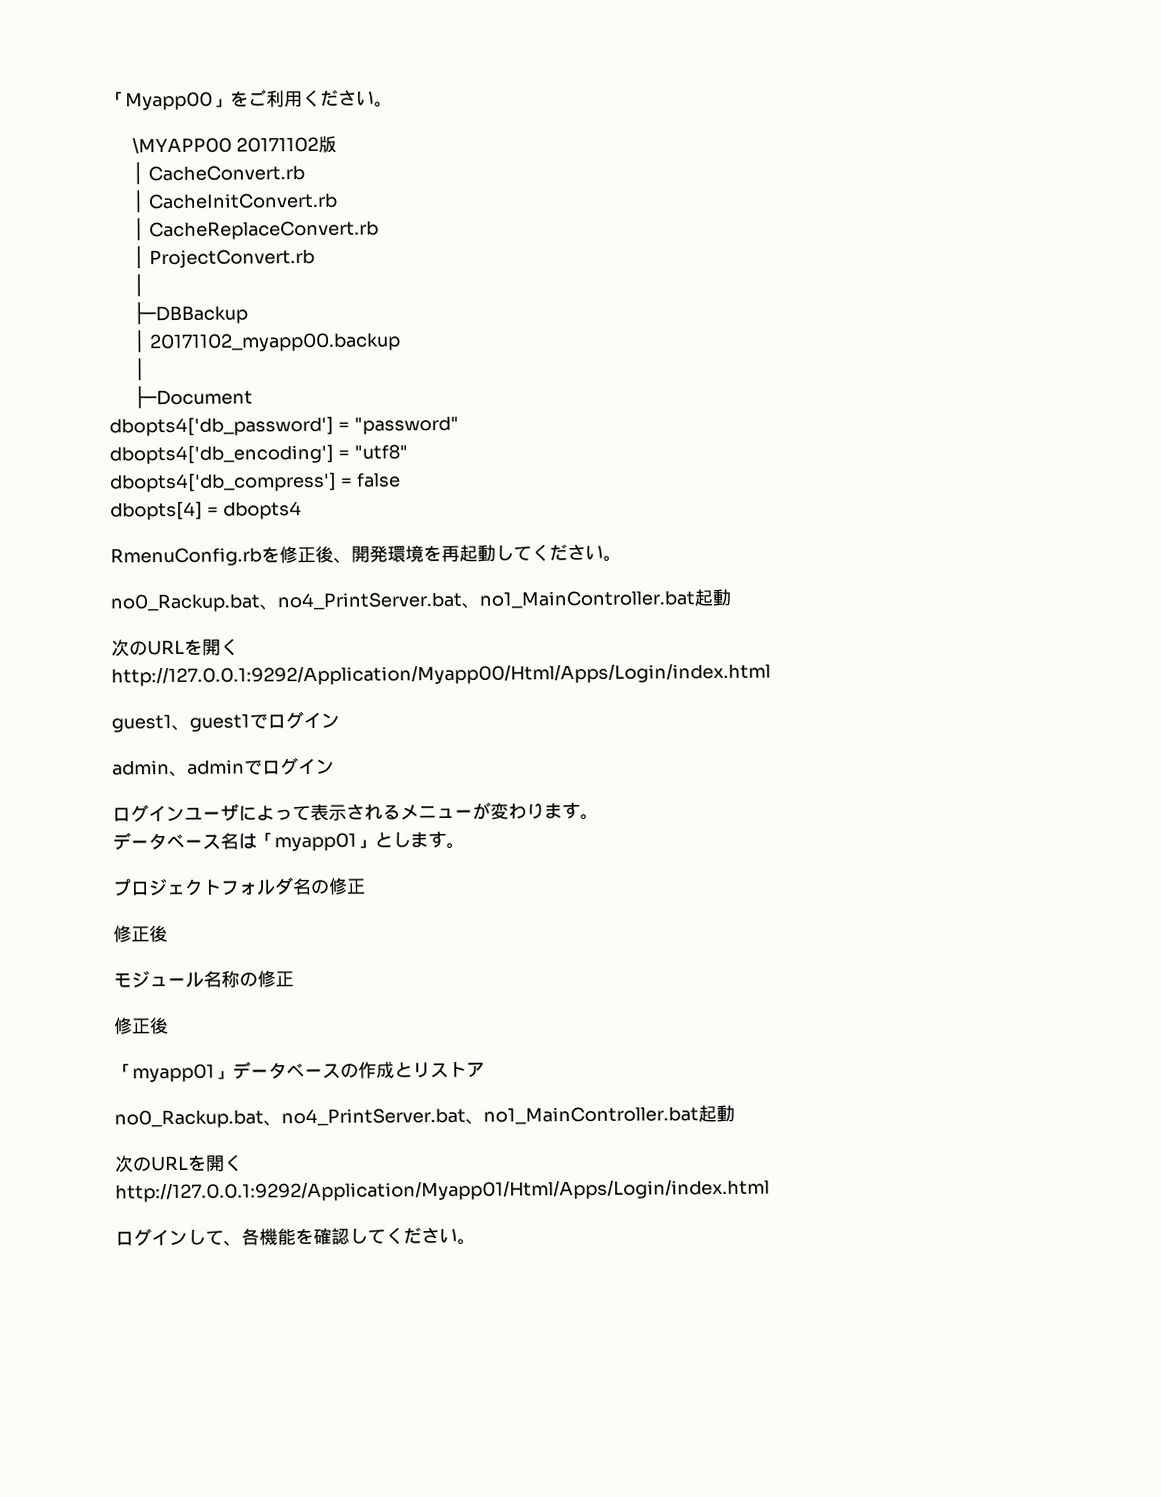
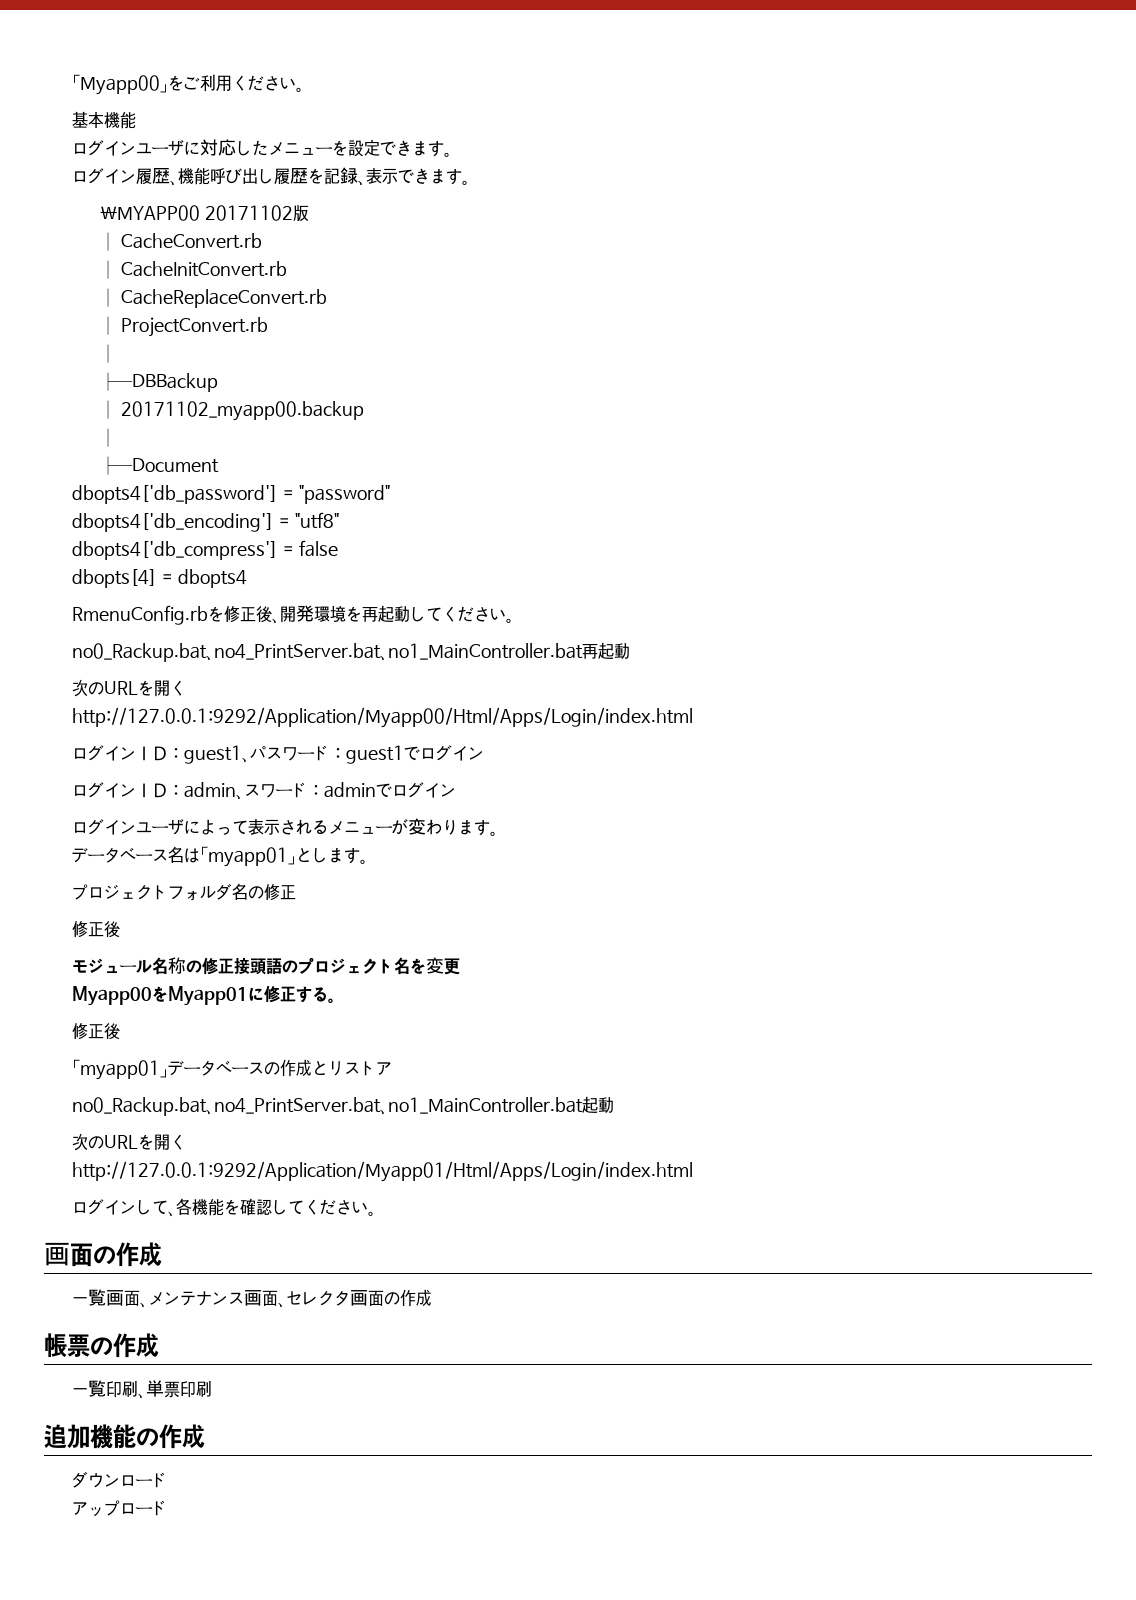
(393, 104) none -> [72,111,137,129] [72,139,453,157] [72,167,471,186] // 基本機能 // ログインユーザに対応したメニューを設定できます。 // ログイン履歴、機能呼び出し履歴を記録、表示できます。
(695, 599) none -> [582,644,599,659] 再
[110,711,340,733] [111,760,188,778] guest1、guest1でログイン // admin、 -> [72,745,485,764] [72,782,325,800] ログインＩＤ：guest1、パスワード：guest1でログイン // ログインＩＤ：admin、スワード：
(294, 979) none -> [234,957,461,975] [72,985,337,1006] 接頭語のプロジェクト名を変更 // Myapp00をMyapp01に修正する。
(476, 1241) none -> [44,1242,162,1267] [72,1289,433,1308] [44,1333,159,1358] [72,1380,213,1399] [44,1424,205,1449] [72,1471,169,1488] [72,1500,169,1517] // 画面の作成 // 一覧画面、メンテナンス画面、セレクタ画面の作成 // 帳票の作成 // 一覧印刷、単票印刷 // 追加機能の作成 // ダウンロード // アップロード

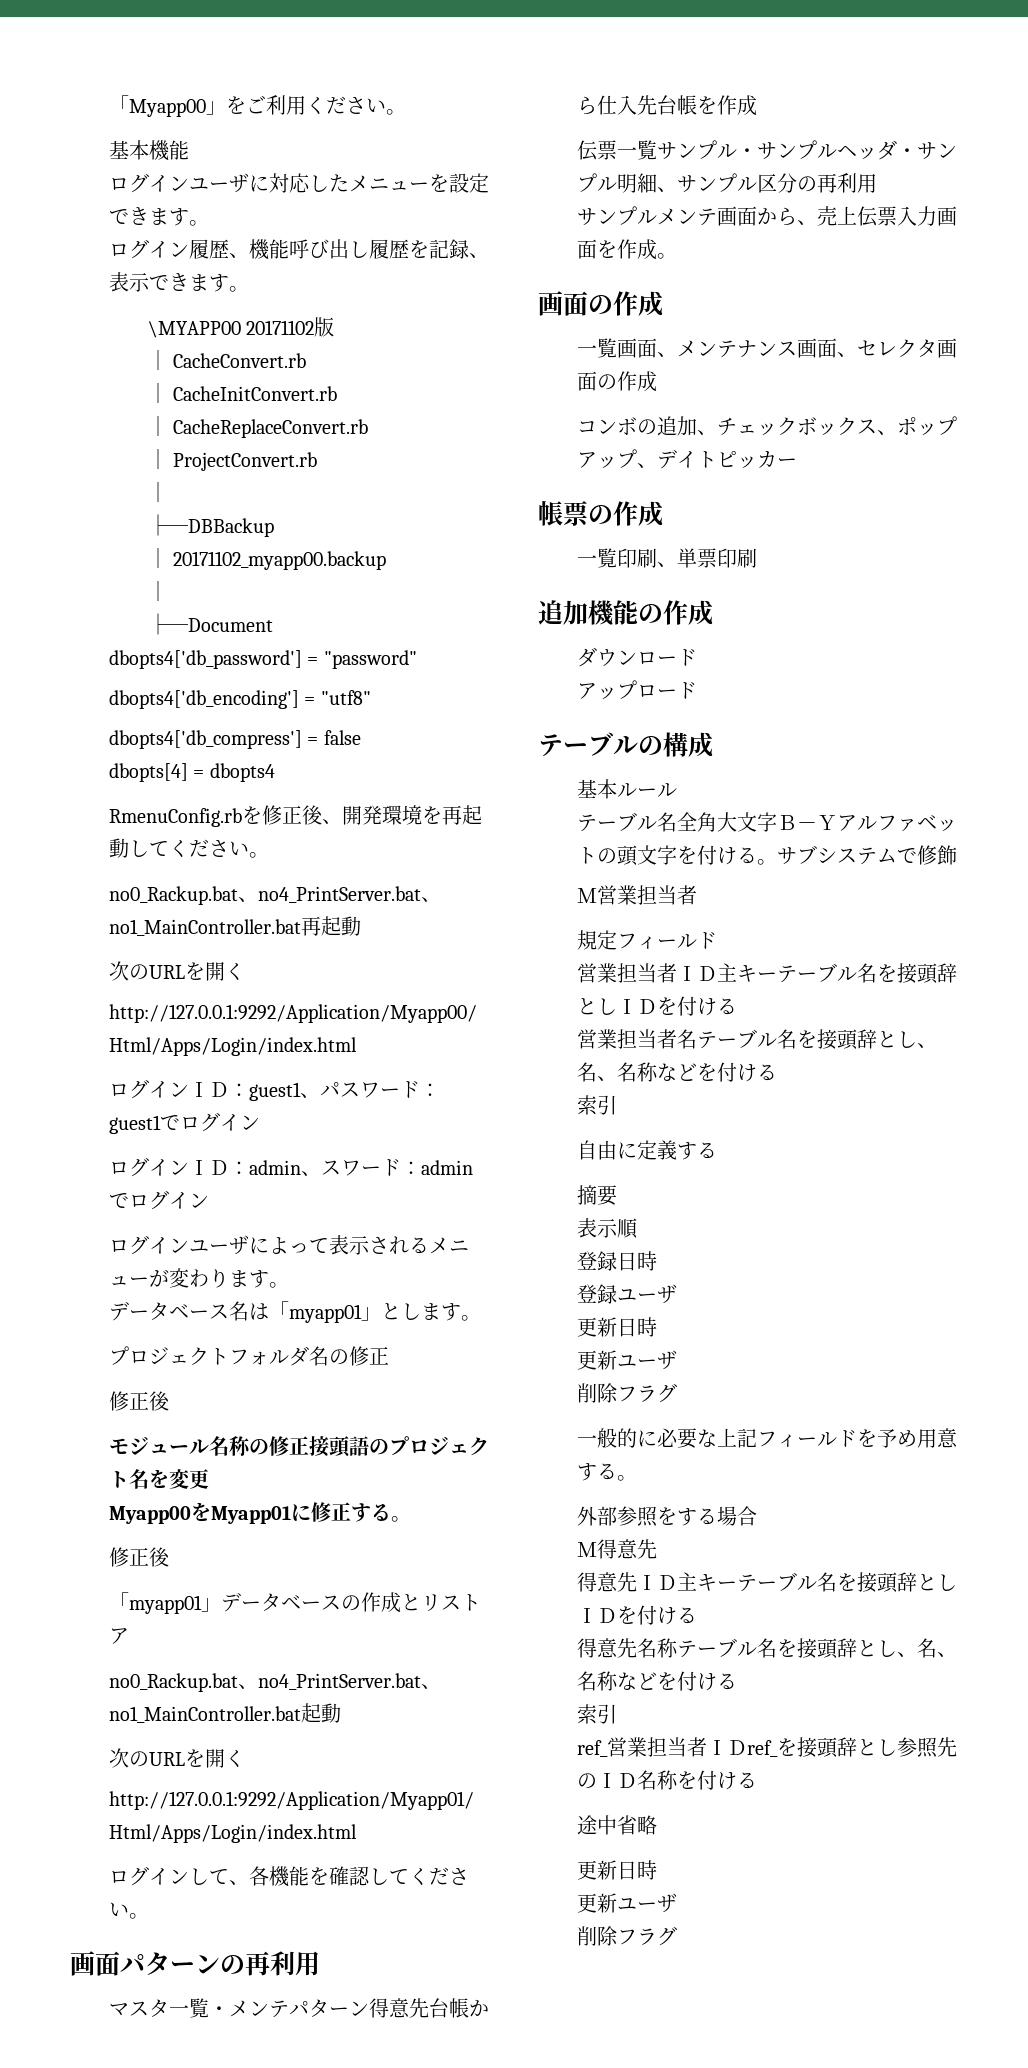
(377, 1213) none -> [70,1951,320,1976] [108,1998,489,2018] [576,95,757,116] [576,140,957,161] [576,173,877,193] [576,206,957,227] [576,239,677,260] // 画面パターンの再利用 // マスタ一覧・メンテパターン得意先台帳から仕入先台帳を作成 // 伝票一覧サンプル・サンプルヘッダ・サンプル明細、サンプル区分の再利用 // サンプルメンテ画面から、売上伝票入力画面を作成。
(433, 1297) none -> [576,416,957,436] [576,449,797,469] // コンボの追加、チェックボックス、ポップアップ、デイトピッカー
(169, 1508) none -> [538,732,713,757] [576,779,677,799] [576,812,957,832] [576,845,957,866] [576,885,697,905] [576,930,717,950] [576,963,957,984] [576,996,737,1016] [576,1029,937,1050] [576,1062,777,1082] [576,1095,617,1115] [576,1140,717,1160] [576,1185,617,1206] [576,1218,638,1239] [576,1251,657,1271] [576,1284,677,1304] [576,1317,657,1337] [576,1350,677,1370] [576,1383,677,1403] [576,1428,958,1449] [576,1463,637,1481] [576,1506,757,1527] [576,1539,657,1559] [576,1572,957,1593] [576,1605,697,1625] [576,1638,957,1659] [576,1671,737,1691] [576,1704,617,1724] [576,1737,957,1758] [576,1770,757,1790] [576,1815,657,1835] [576,1860,657,1880] [576,1893,677,1913] [576,1926,677,1946] // テーブルの構成 // 基本ルール // テーブル名全角大文字Ｂ－Ｙアルファベットの頭文字を付ける。サブシステムで修飾 // Ｍ営業担当者 // 規定フィールド // 営業担当者ＩＤ主キーテーブル名を接頭辞としＩＤを付ける // 営業担当者名テーブル名を接頭辞とし、名、名称などを付ける // 索引 // 自由に定義する // 摘要 // 表示順 // 登録日時 // 登録ユーザ // 更新日時 // 更新ユーザ // 削除フラグ // 一般的に必要な上記フィールドを予め用意する。 // 外部参照をする場合 // Ｍ得意先 // 得意先ＩＤ主キーテーブル名を接頭辞としＩＤを付ける // 得意先名称テーブル名を接頭辞とし、名、名称などを付ける // 索引 // ref_営業担当者ＩＤref_を接頭辞とし参照先のＩＤ名称を付ける // 途中省略 // 更新日時 // 更新ユーザ // 削除フラグ

